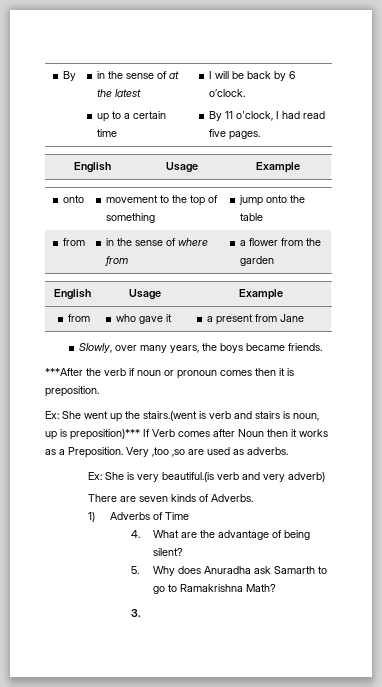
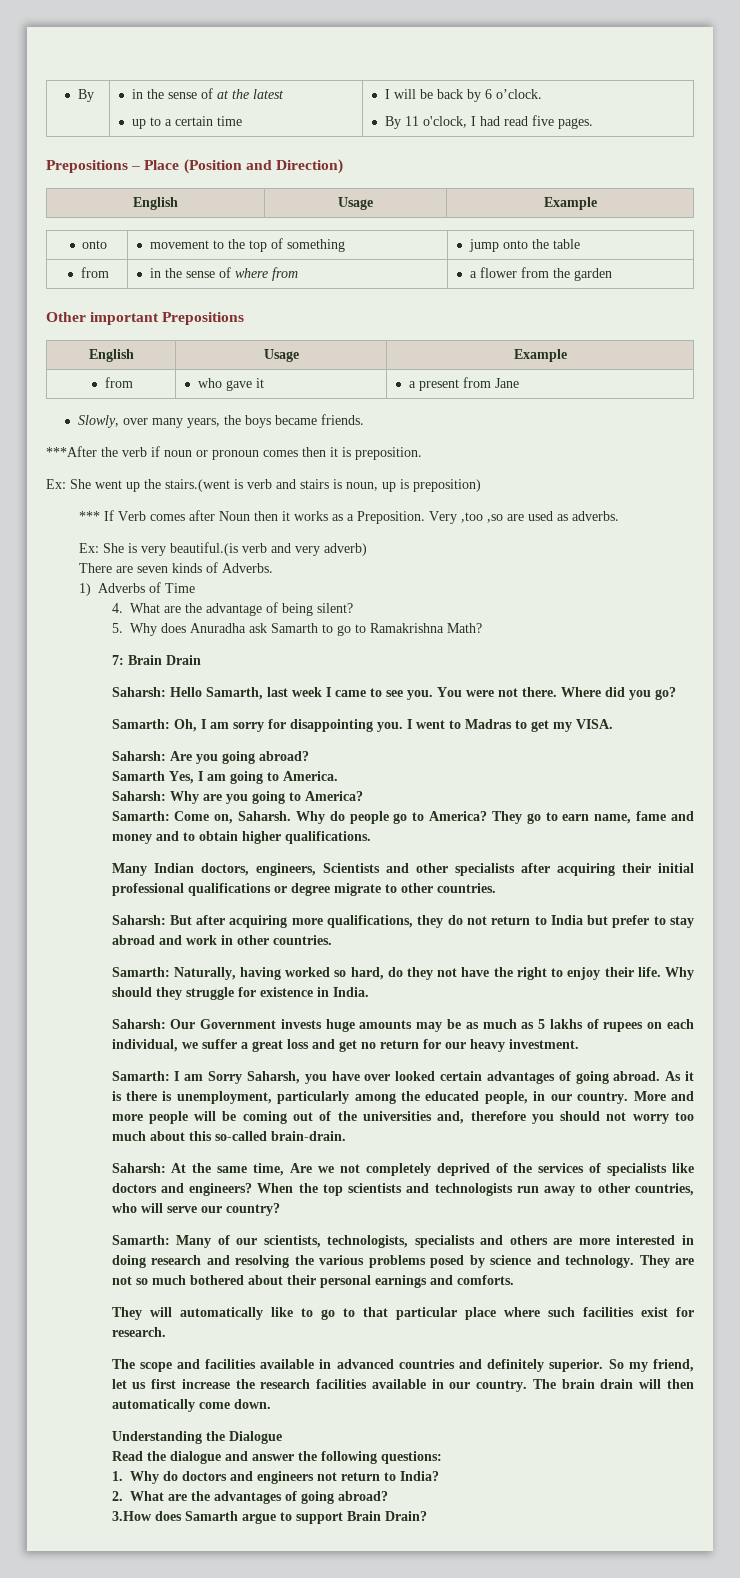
(260, 135) none -> [46,159,343,174] // Prepositions – Place (Position and Direction)
(274, 261) none -> [46,312,245,325] // Other important Prepositions
[70,429,140,440] preposition)*** -> [413,479,481,492] [78,511,100,521] preposition) // ***
[131,609,142,617] 3. -> [111,655,201,665] [111,687,676,700] [111,719,613,732] [111,751,309,764] [111,771,338,784] [111,791,363,804] [111,811,694,824] [111,831,371,844] [111,863,694,876] [111,883,496,896] [111,915,694,928] [111,935,332,945] [111,967,694,980] [111,987,369,1000] [111,1019,694,1032] [111,1039,579,1052] [111,1071,695,1084] [111,1091,694,1104] [111,1111,694,1124] [111,1131,346,1141] [111,1163,694,1176] [111,1183,695,1196] [111,1203,280,1216] [111,1235,695,1248] [111,1255,694,1268] [111,1275,514,1288] [111,1307,694,1320] [111,1327,166,1337] [111,1359,695,1372] [111,1379,694,1392] [111,1399,271,1412] [111,1431,282,1444] [111,1451,442,1464] [111,1471,439,1484] [111,1491,388,1504] [111,1511,427,1524] 7: Brain Drain // Saharsh: Hello Samarth, last week I came to see you. You were not there. Where did you go? // Samarth: Oh, I am sorry for disappointing you. I went to Madras to get my VISA. // Saharsh: Are you going abroad? // Samarth Yes, I am going to America. // Saharsh: Why are you going to America? // Samarth: Come on, Saharsh. Why do people go to America? They go to earn name, fame and money and to obtain higher qualifications. // Many Indian doctors, engineers, Scientists and other specialists after acquiring their initial professional qualifications or degree migrate to other countries. // Saharsh: But after acquiring more qualifications, they do not return to India but prefer to stay abroad and work in other countries. // Samarth: Naturally, having worked so hard, do they not have the right to enjoy their life. Why should they struggle for existence in India. // Saharsh: Our Government invests huge amounts may be as much as 5 lakhs of rupees on each individual, we suffer a great loss and get no return for our heavy investment. // Samarth: I am Sorry Saharsh, you have over looked certain advantages of going abroad. As it is there is unemployment, particularly among the educated people, in our country. More and more people will be coming out of the universities and, therefore you should not worry too much about this so-called brain-drain. // Saharsh: At the same time, Are we not completely deprived of the services of specialists like doctors and engineers? When the top scientists and technologists run away to other countries, who will serve our country? // Samarth: Many of our scientists, technologists, specialists and others are more interested in doing research and resolving the various problems posed by science and technology. They are not so much bothered about their personal earnings and comforts. // They will automatically like to go to that particular place where such facilities exist for research. // The scope and facilities available in advanced countries and definitely superior. So my friend, let us first increase the research facilities available in our country. The brain drain will then automatically come down. // Understanding the Dialogue // Read the dialogue and answer the following questions: // 1. Why do doctors and engineers not return to India? // 2. What are the advantages of going abroad? // 3.How does Samarth argue to support Brain Drain?

